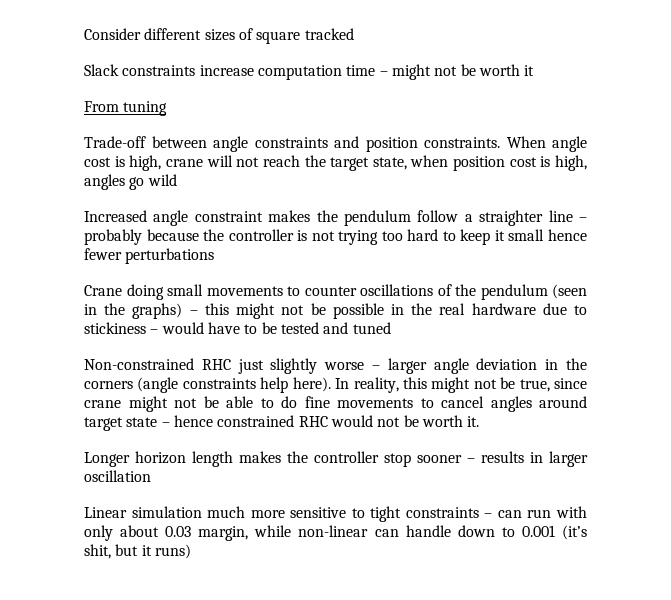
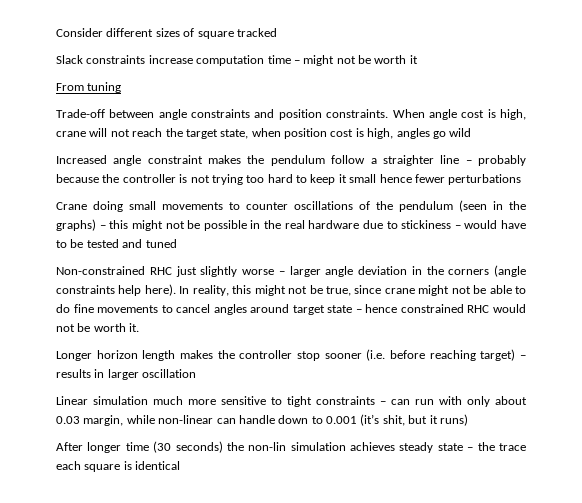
(462, 459) none -> [366,349,516,361] (i.e. before reaching target)
(191, 551) none -> [56,441,526,453] [56,461,181,472] // After longer time (30 seconds) the non-lin simulation achieves steady state – the trace each square is identical

